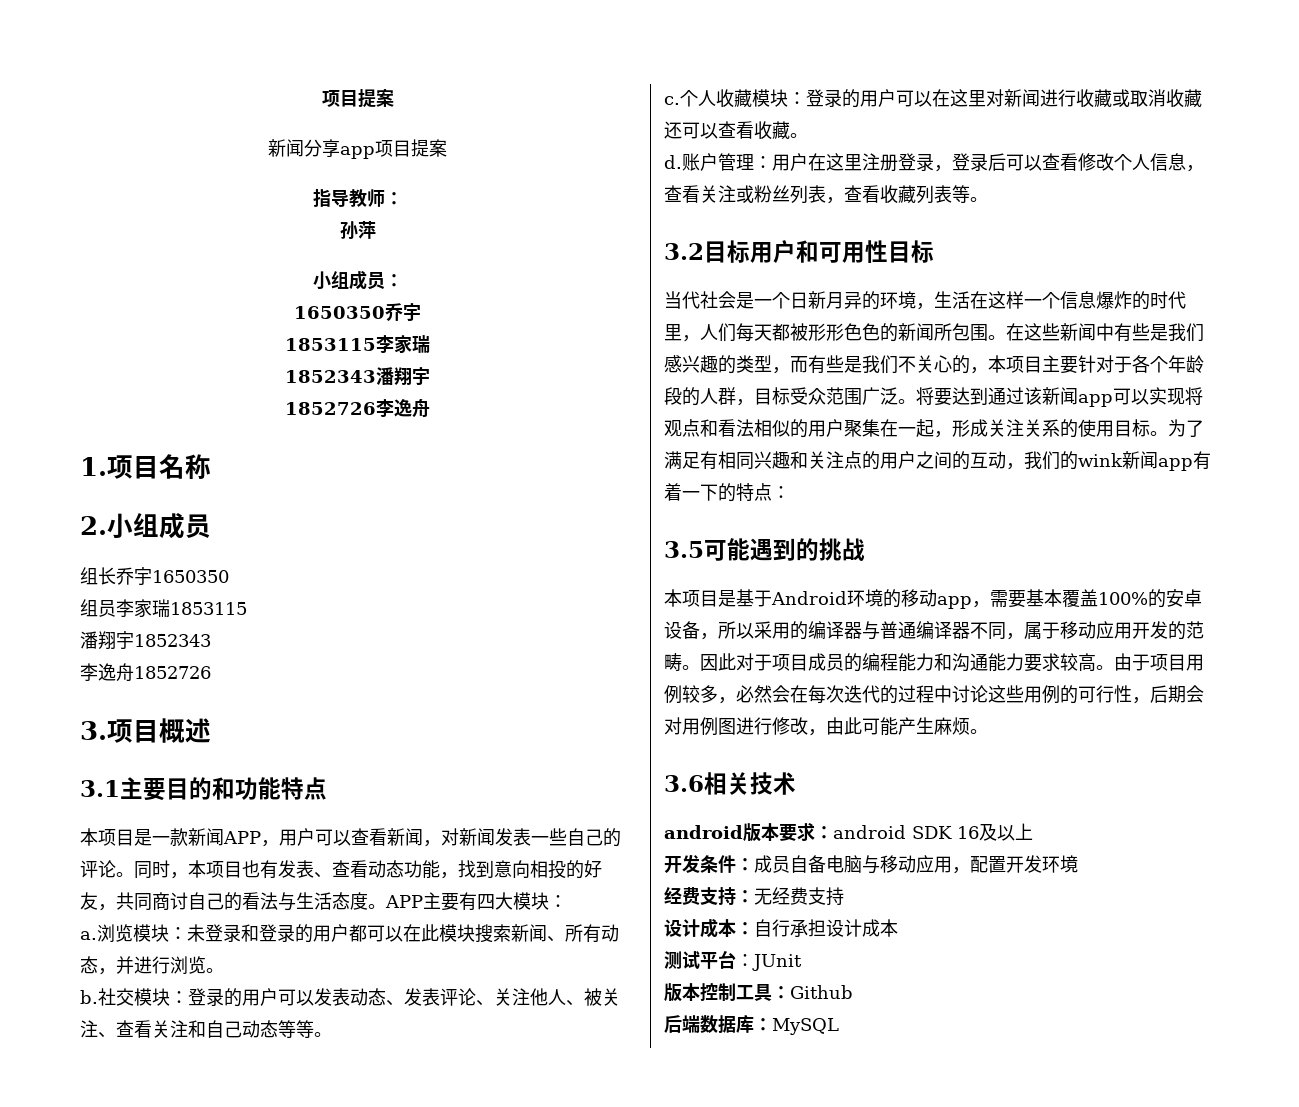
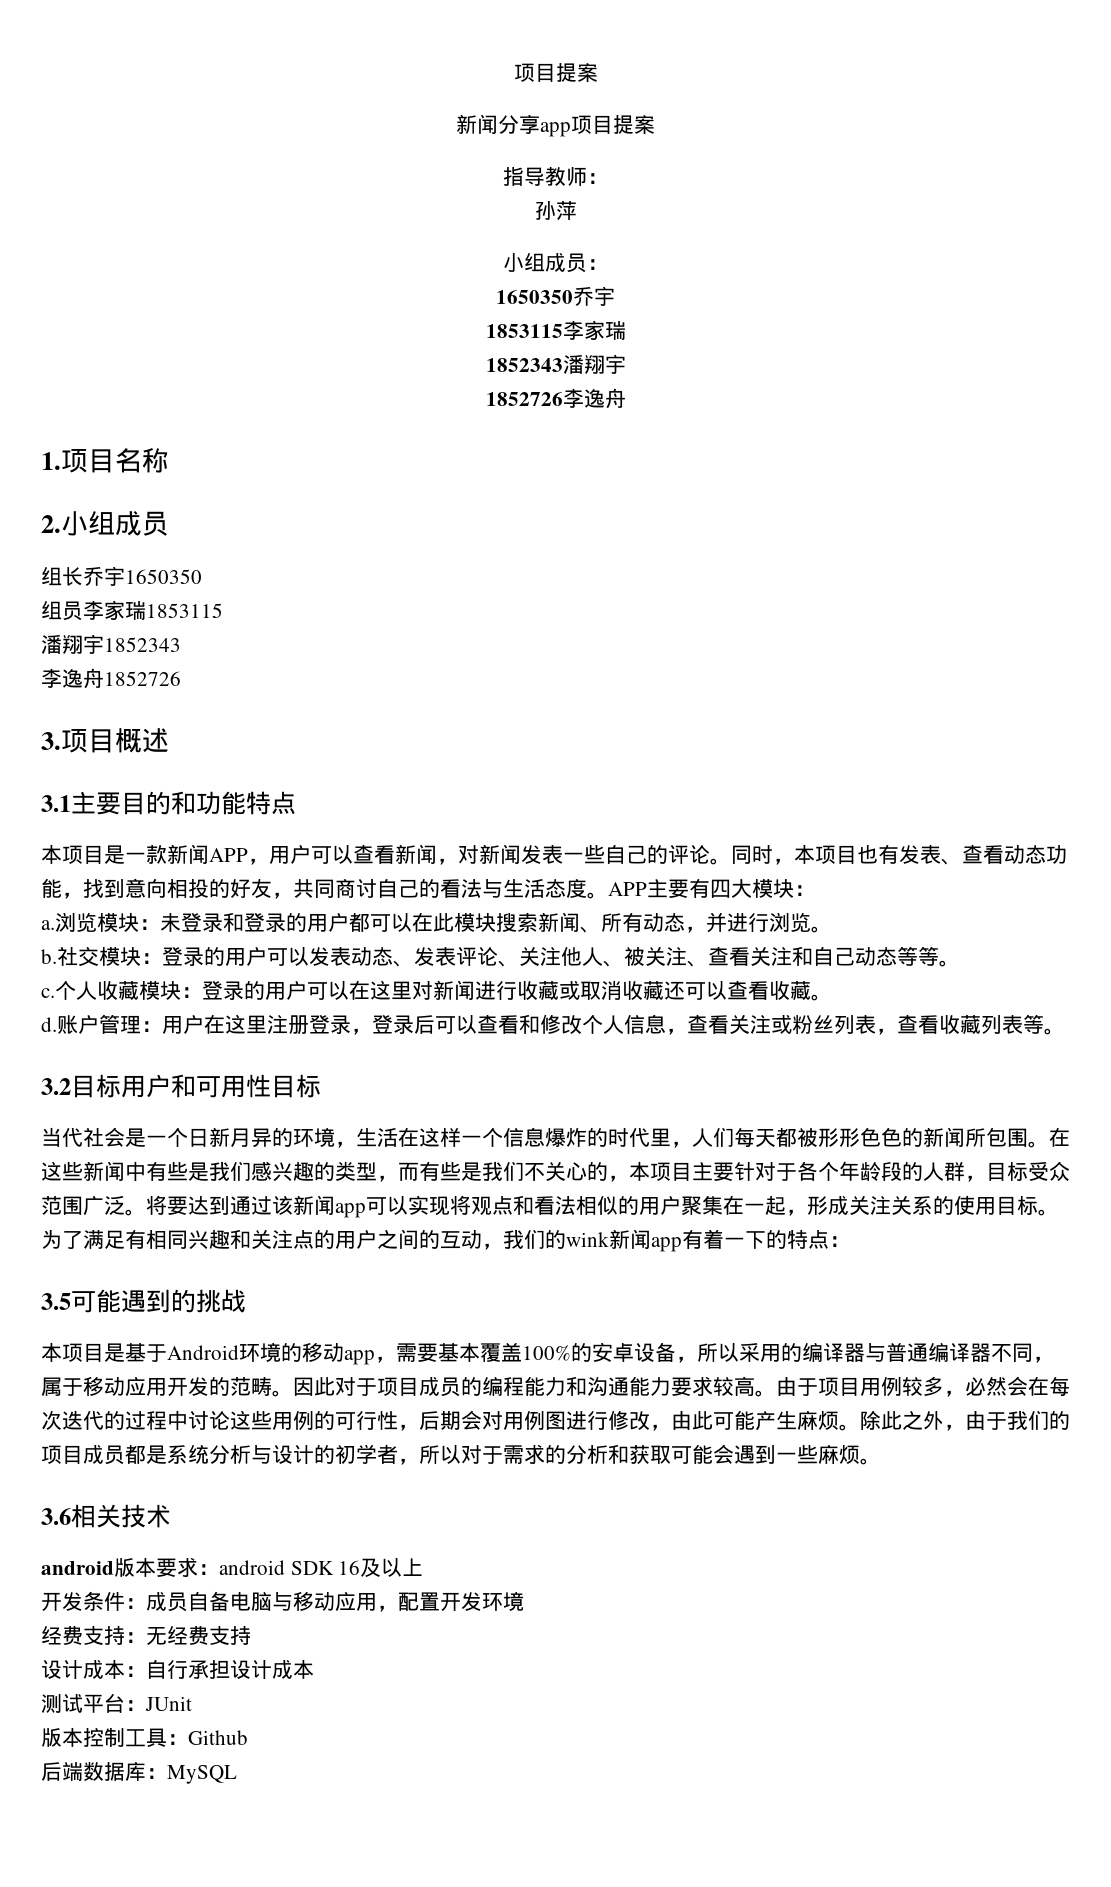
(1078, 162) none -> [519,1014,540,1034] 和
(988, 731) none -> [860,1410,1070,1431] [41,1444,881,1465] 除此之外，由于我们的项目成员都是系统分析与设计的初学者，所以对于需求的分析和获取可能会遇到一些麻烦。

